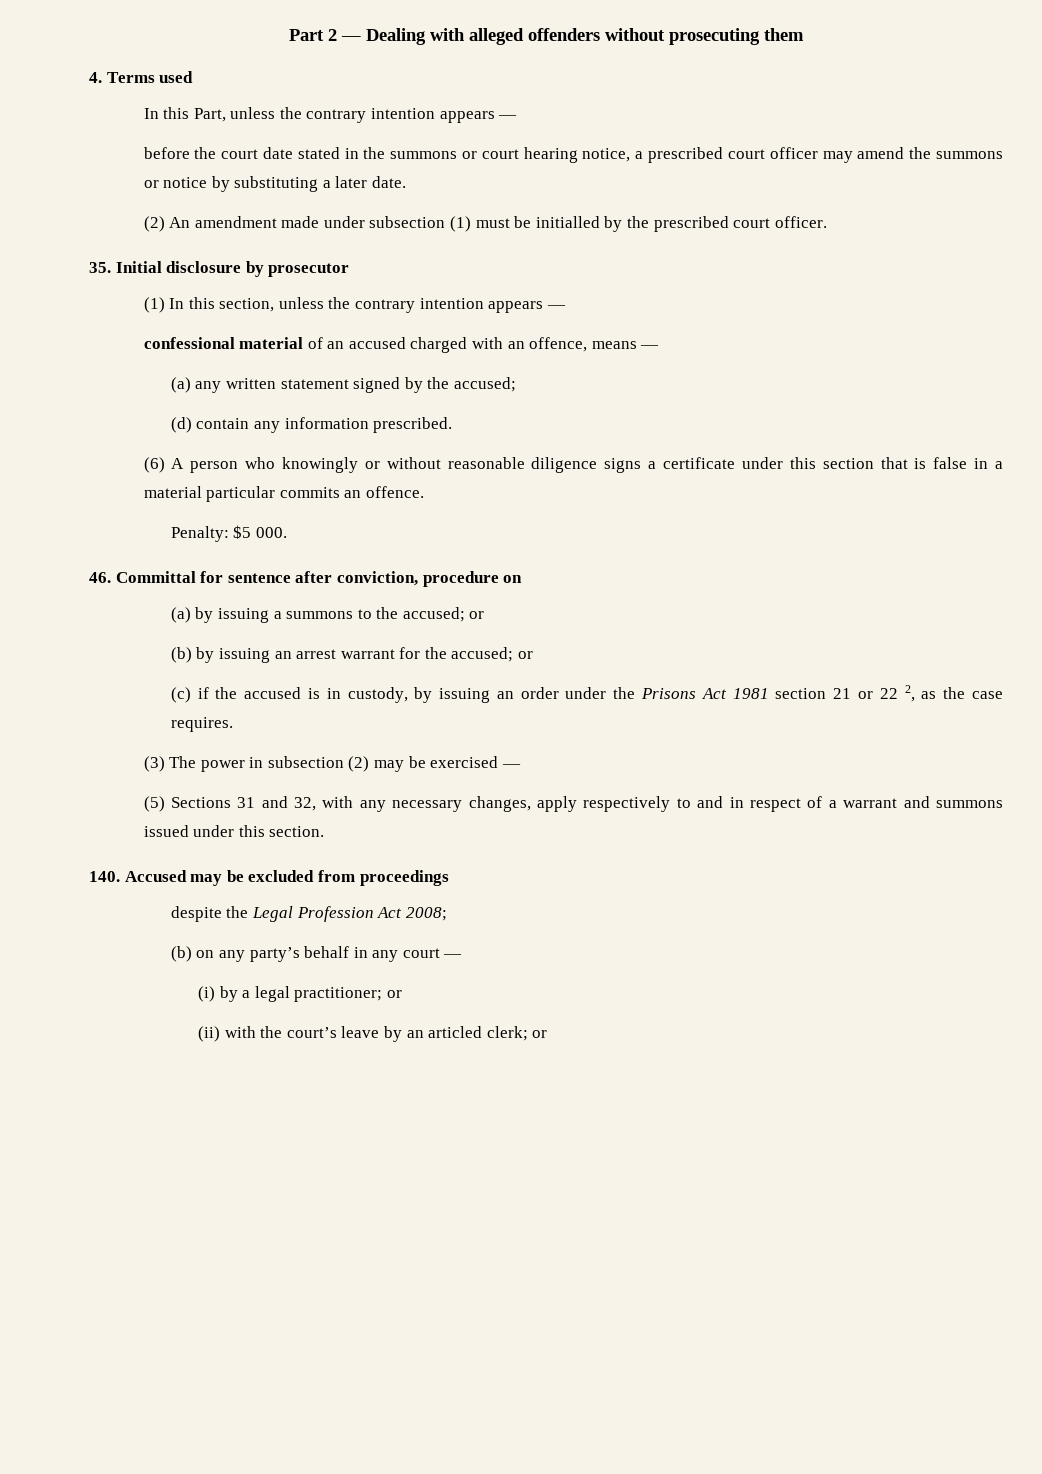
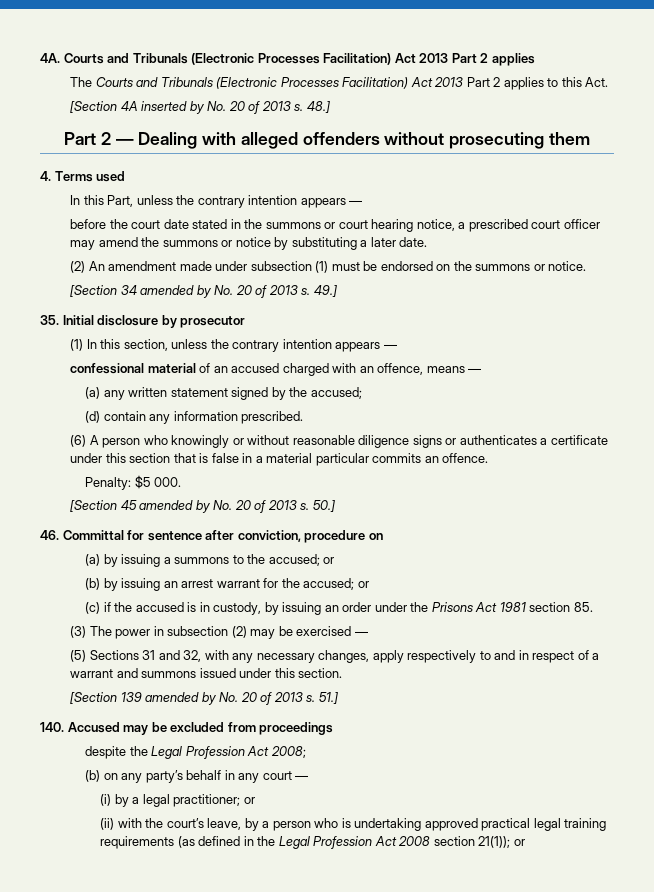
(289, 35) none -> [40,53,535,66] [70,77,609,90] [70,101,330,114] 4A. Courts and Tribunals (Electronic Processes Facilitation) Act 2013 Part 2 applies // The Courts and Tribunals (Electronic Processes Facilitation) Act 2013 Part 2 applies to this Act. // [Section 4A inserted by No. 20 of 2013 s. 48.] //
[535,216,827,232] initialled by the prescribed court officer. -> [380,261,587,271] [70,285,337,298] endorsed on the summons or notice. // [Section 34 amended by No. 20 of 2013 s. 49.]
(642, 465) none -> [445,435,537,445] or authenticates
(287, 532) none -> [70,500,335,513] // [Section 45 amended by No. 20 of 2013 s. 50.]
[833,685,1004,702] [170,717,233,732] 21 or 22 2, as the case requires. -> [573,602,593,612] 85.
(325, 831) none -> [70,692,338,705] // [Section 139 amended by No. 20 of 2013 s. 51.]
[341,1026,528,1042] leave by an articled clerk; -> [207,818,607,831] [100,836,511,849] leave, by a person who is undertaking approved practical legal training requirements (as defined in the Legal Profession Act 2008 section 21(1));

